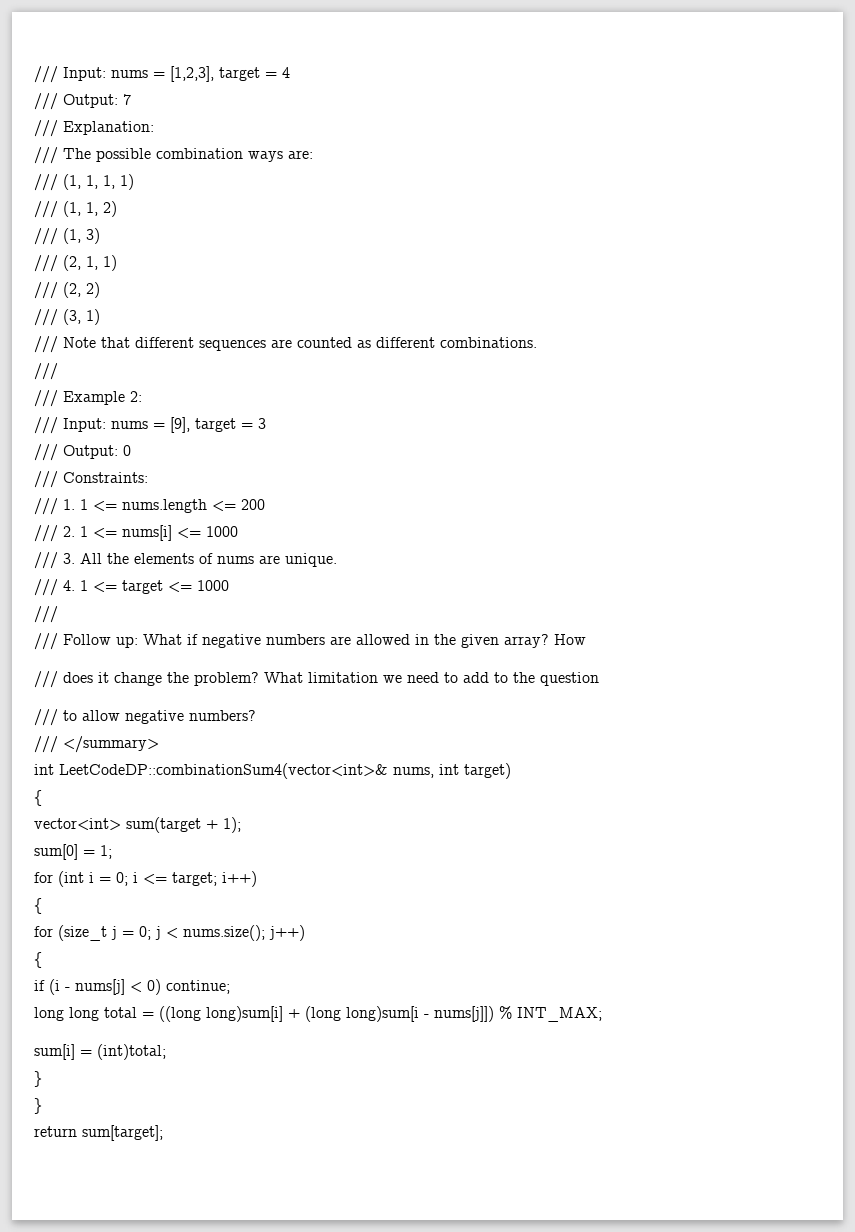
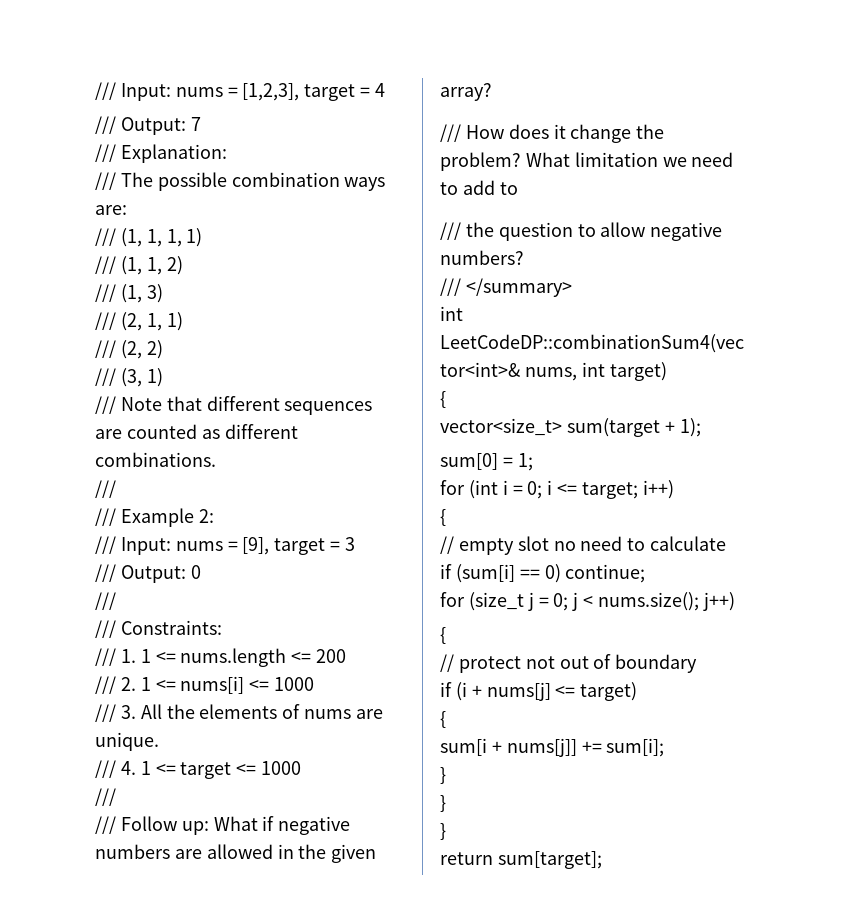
(58, 479) none -> [95,620,116,638] // ///
[554,634,586,645] [34,671,58,688] How // /// -> [440,124,504,142] // /// How
(508, 677) none -> [440,222,461,240] // ///
[34,709,58,726] // /// -> (573, 231) none
[34,818,121,831] vector<int> -> [440,418,562,436] vector<size_t>
(42, 906) none -> [440,536,727,555] [440,564,646,583] // // empty slot no need to calculate // if (sum[i] == 0) continue;
[34,979,230,995] [34,1006,602,1022] [34,1044,166,1060] if (i - nums[j] < 0) continue; // long long total = ((long long)sum[i] + (long long)sum[i - nums[j]]) % INT_MAX; // sum[i] = (int)total; -> [440,654,698,673] [440,682,638,701] [440,711,446,728] [440,738,665,757] [440,767,446,784] // protect not out of boundary // if (i + nums[j] <= target) // { // sum[i + nums[j]] += sum[i]; // }

